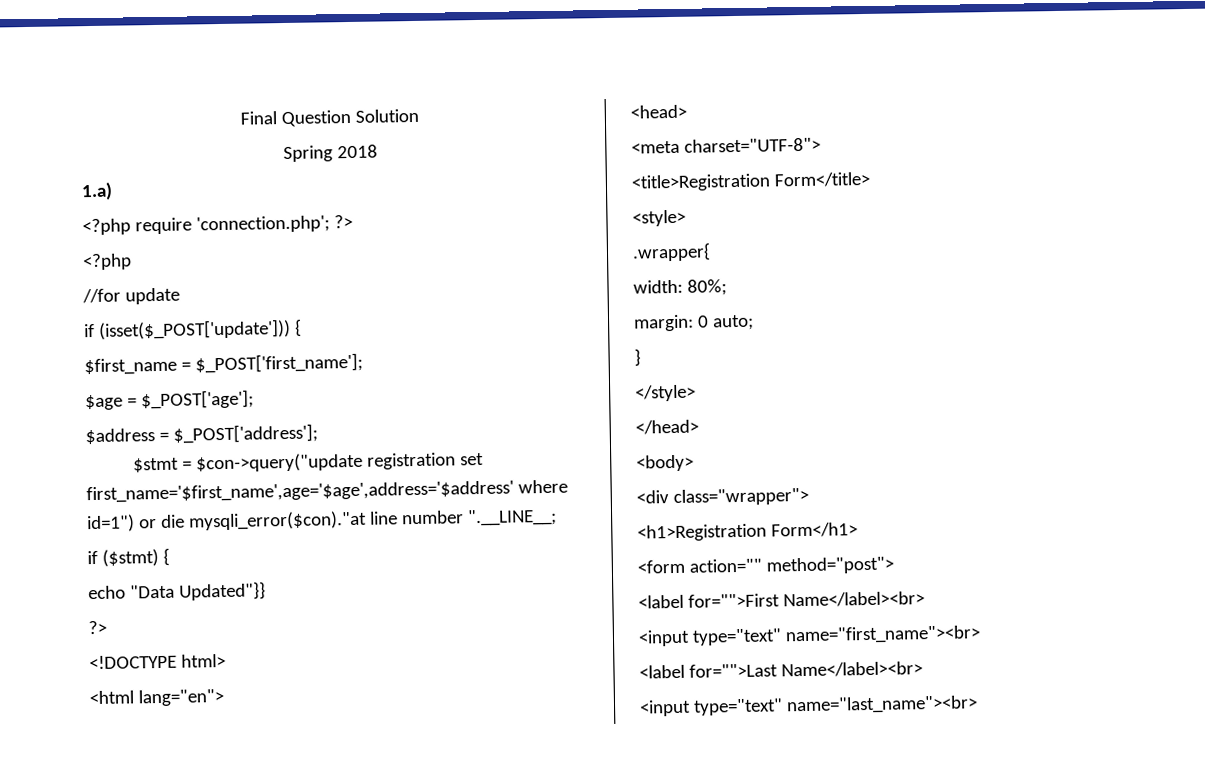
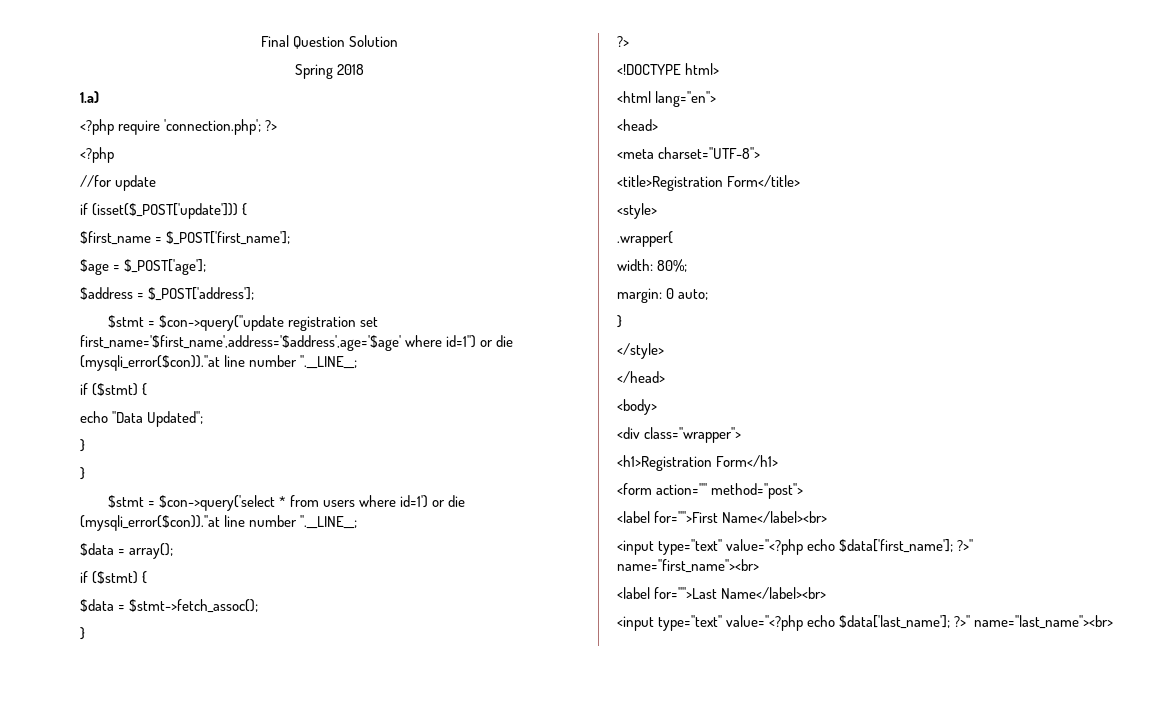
[86,480,514,504] first_name='$first_name',age='$age',address='$address' -> [80,335,401,351] first_name='$first_name',address='$address',age='$age'
[187,510,367,531] mysqli_error($con)."at -> [80,355,220,371] (mysqli_error($con))."at
[178,581,266,601] Updated"}} -> [147,411,204,427] [80,439,85,452] [80,467,85,480] [107,495,466,511] [80,515,358,531] [80,543,174,559] [80,571,148,584] [80,599,259,613] [80,627,85,640] Updated"; // } // } // $stmt = $con->query('select * from users where id=1') or die (mysqli_error($con))."at line number ".__LINE__; // $data = array(); // if ($stmt) { // $data = $stmt->fetch_assoc(); // }
(782, 637) none -> [726,539,974,555] value="<?php echo $data['first_name']; ?>"
(783, 707) none -> [726,615,971,631] value="<?php echo $data['last_name']; ?>"

